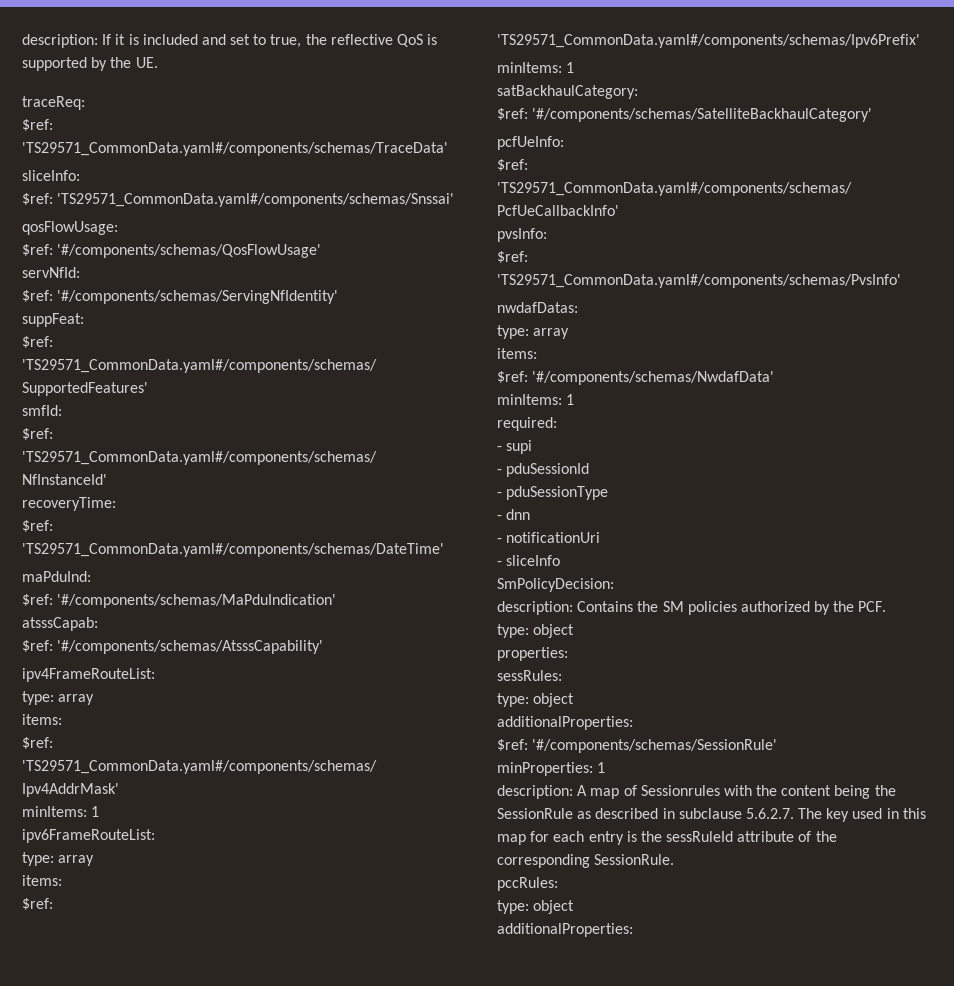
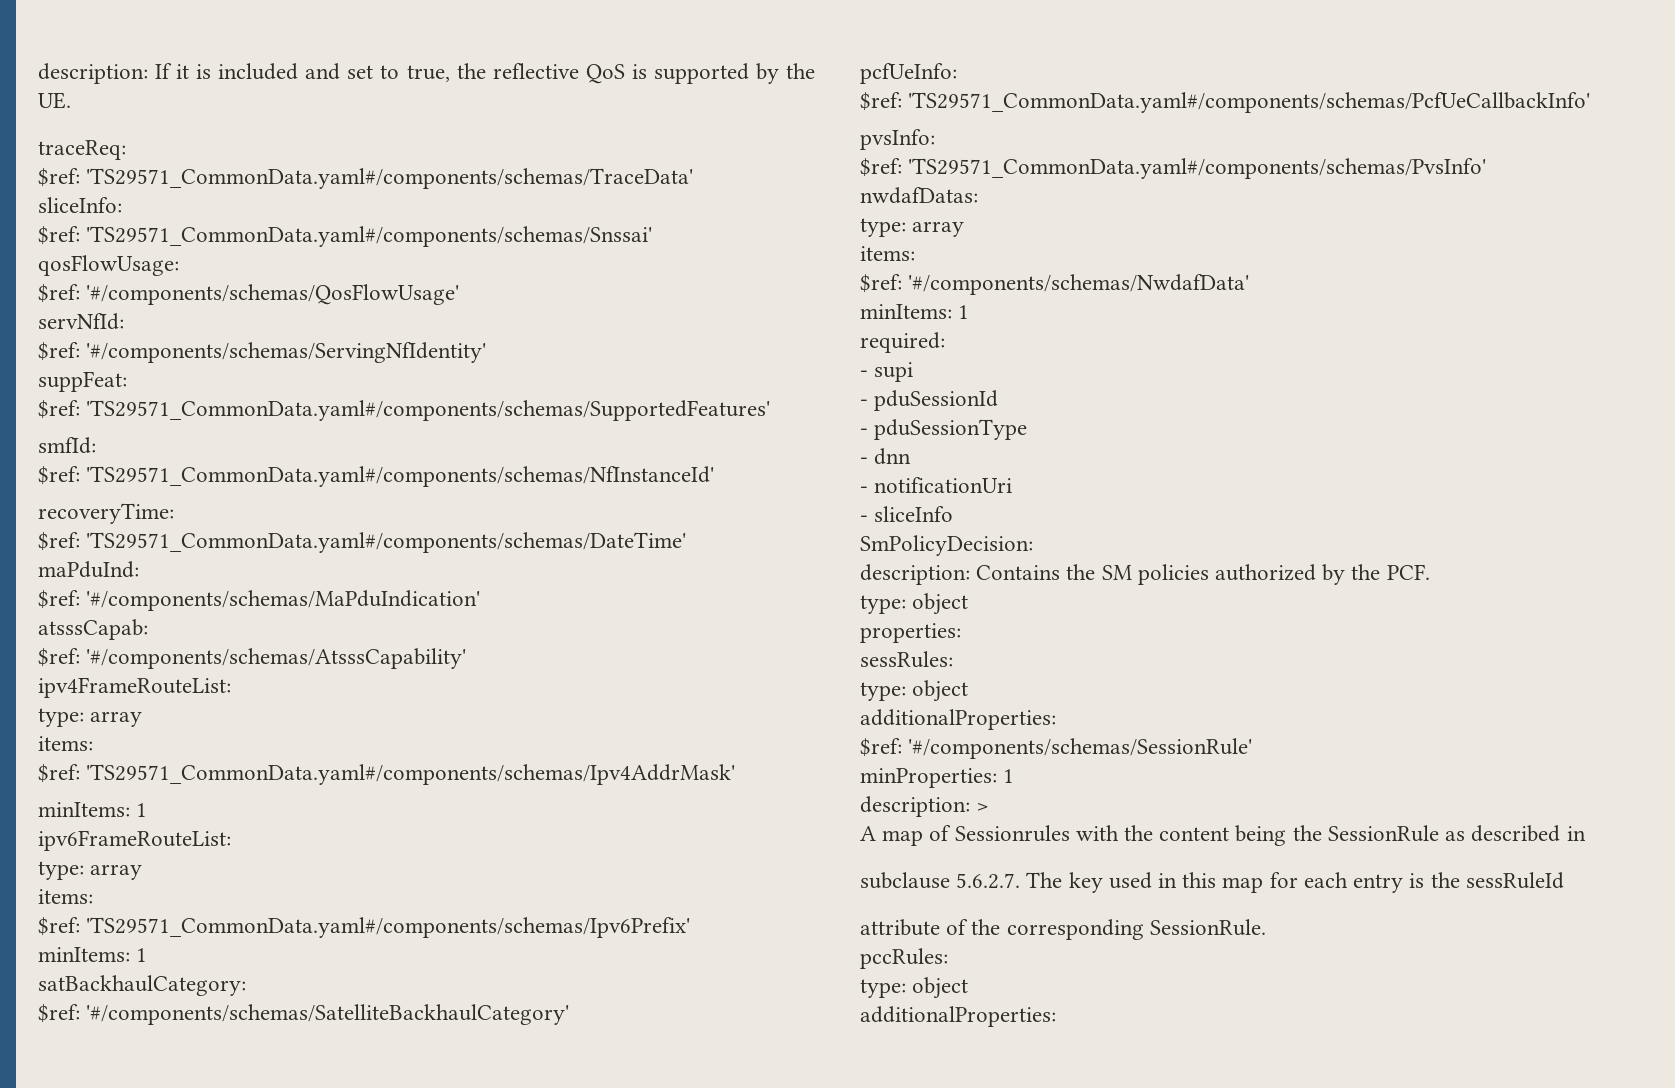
(573, 792) none -> [976,803,990,812] > //
(675, 813) none -> (1586, 833) //
(734, 836) none -> (1564, 880) //

